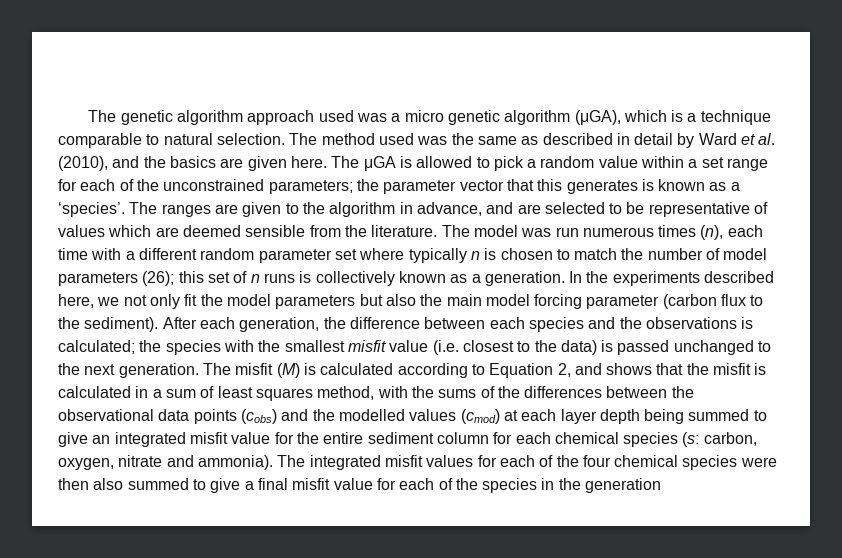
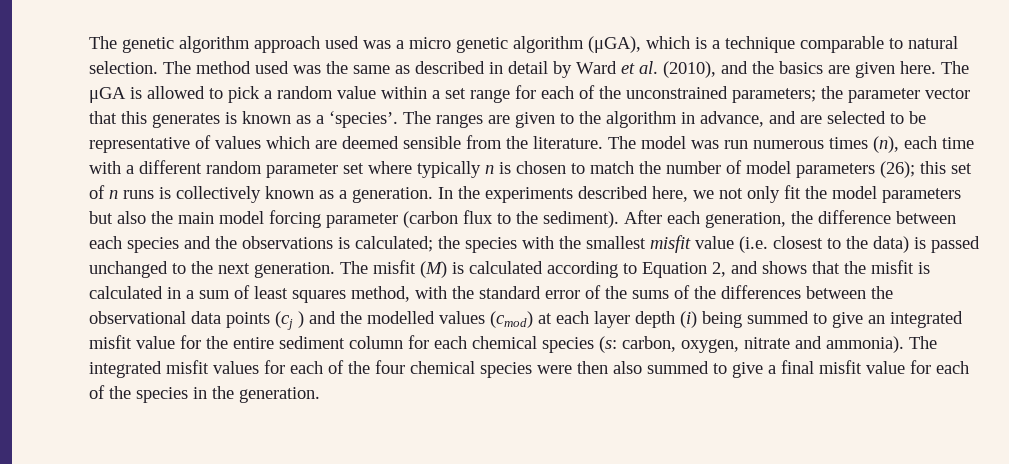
(434, 392) none -> [479,285,627,299] standard error of the
[240,409,277,424] (cobs) -> [275,311,304,330] (cj )
(640, 416) none -> [680,311,697,328] (i)
[585,478,662,493] generation -> [239,387,320,403] generation.

